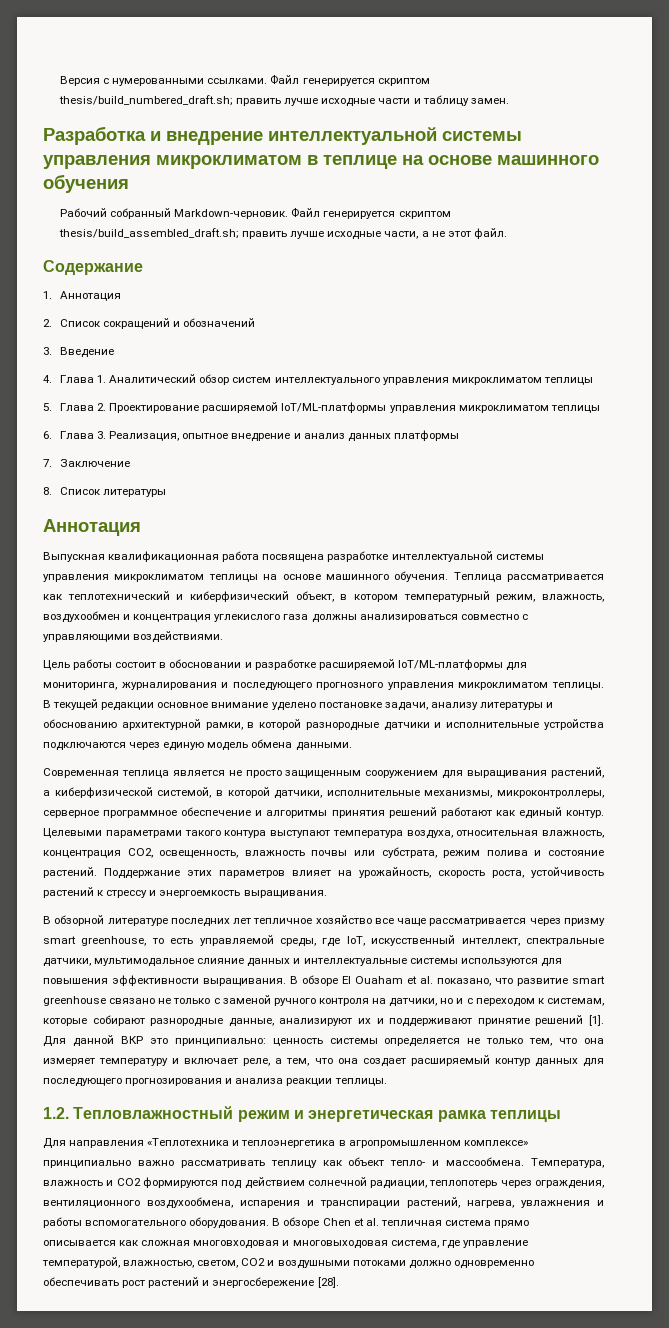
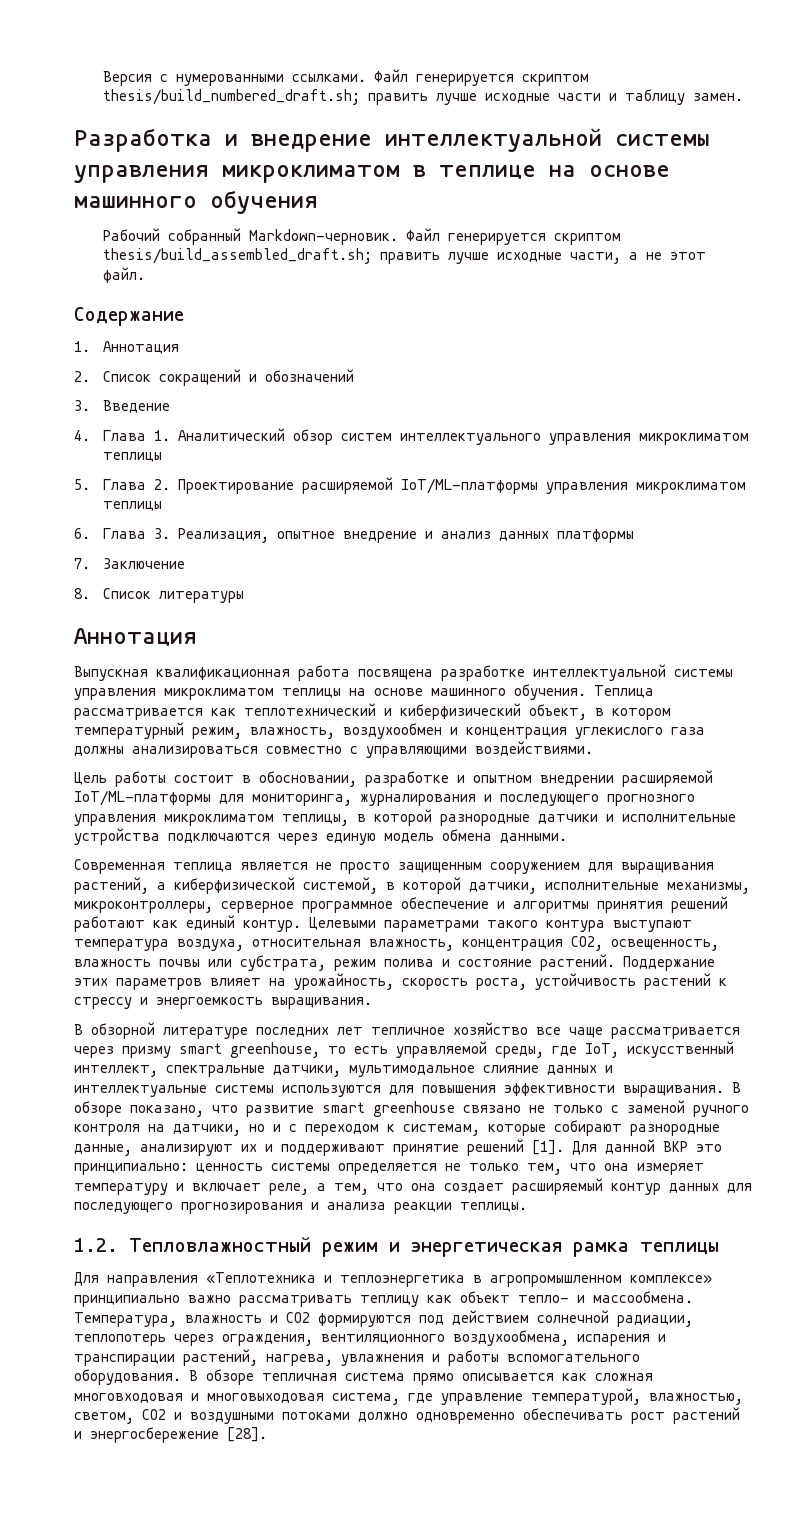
[169,659,316,670] обосновании и разработке -> [259,771,614,787] обосновании, разработке и опытном внедрении
[551,682,604,690] [43,699,554,711] [43,719,243,730] теплицы. В текущей редакции основное внимание уделено постановке задачи, анализу литературы и обоснованию архитектурной рамки, -> [282,814,349,826] теплицы,
[342,976,433,984] El Ouaham et al. -> (122, 1109) none
[322,1218,379,1226] Chen et al. -> (254, 1377) none

